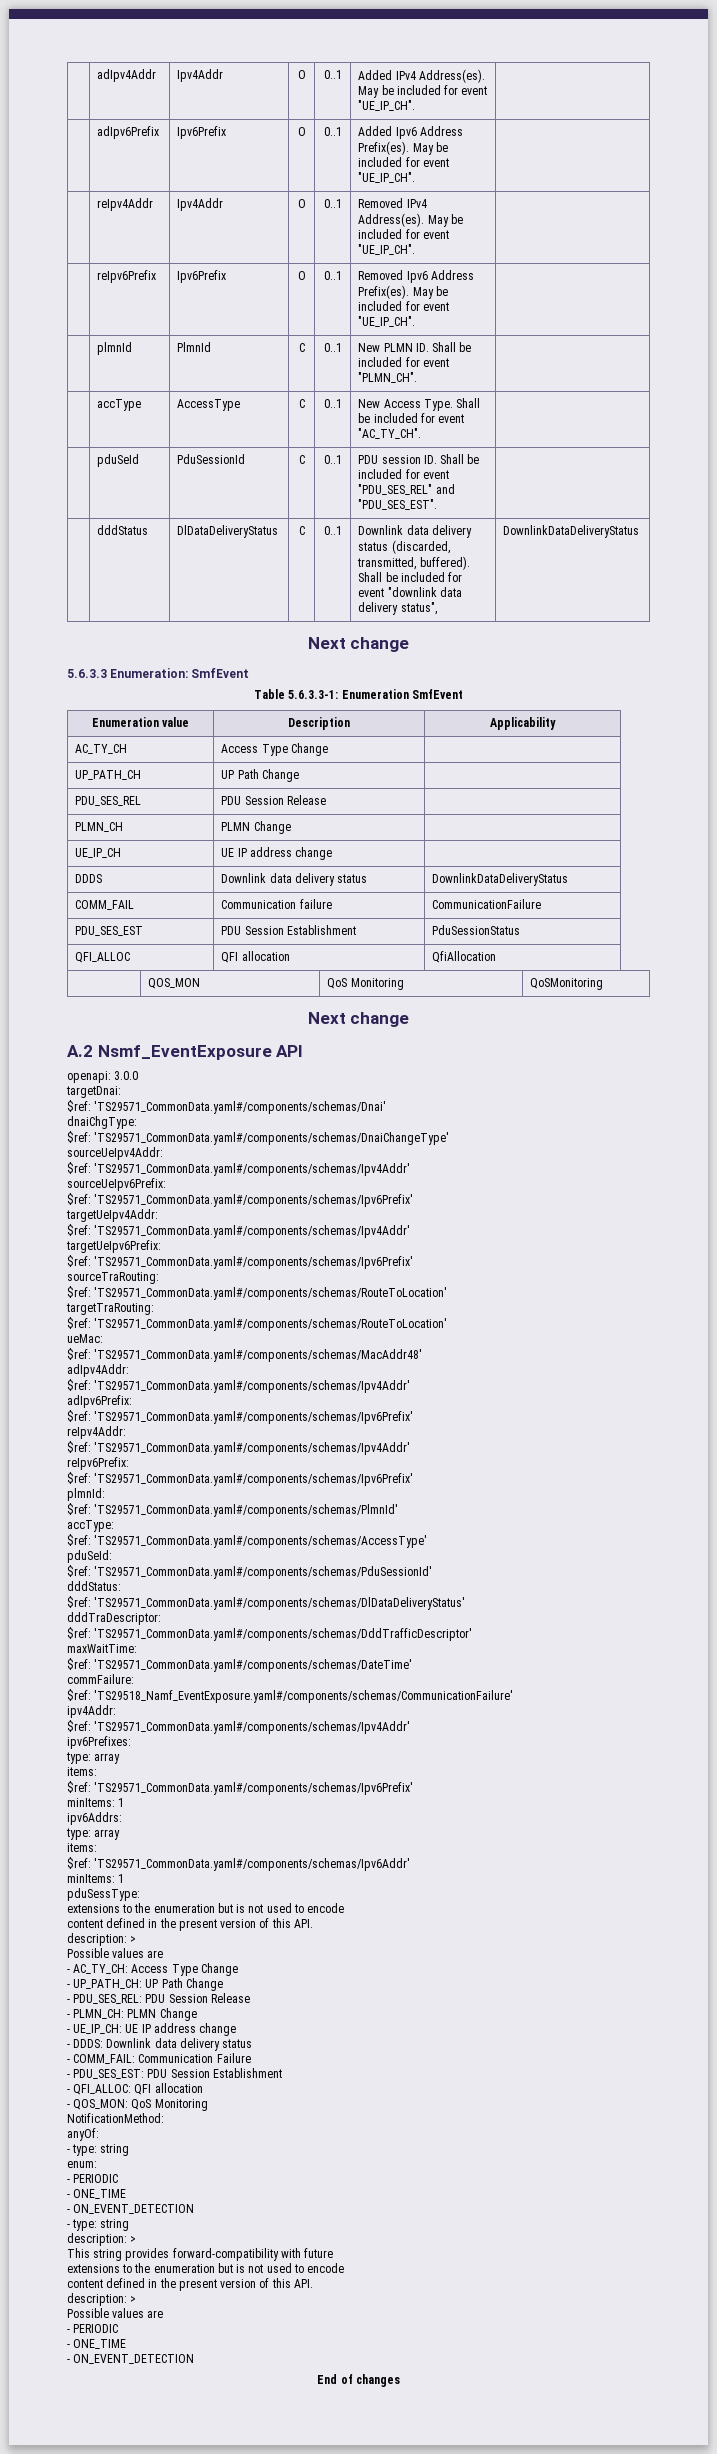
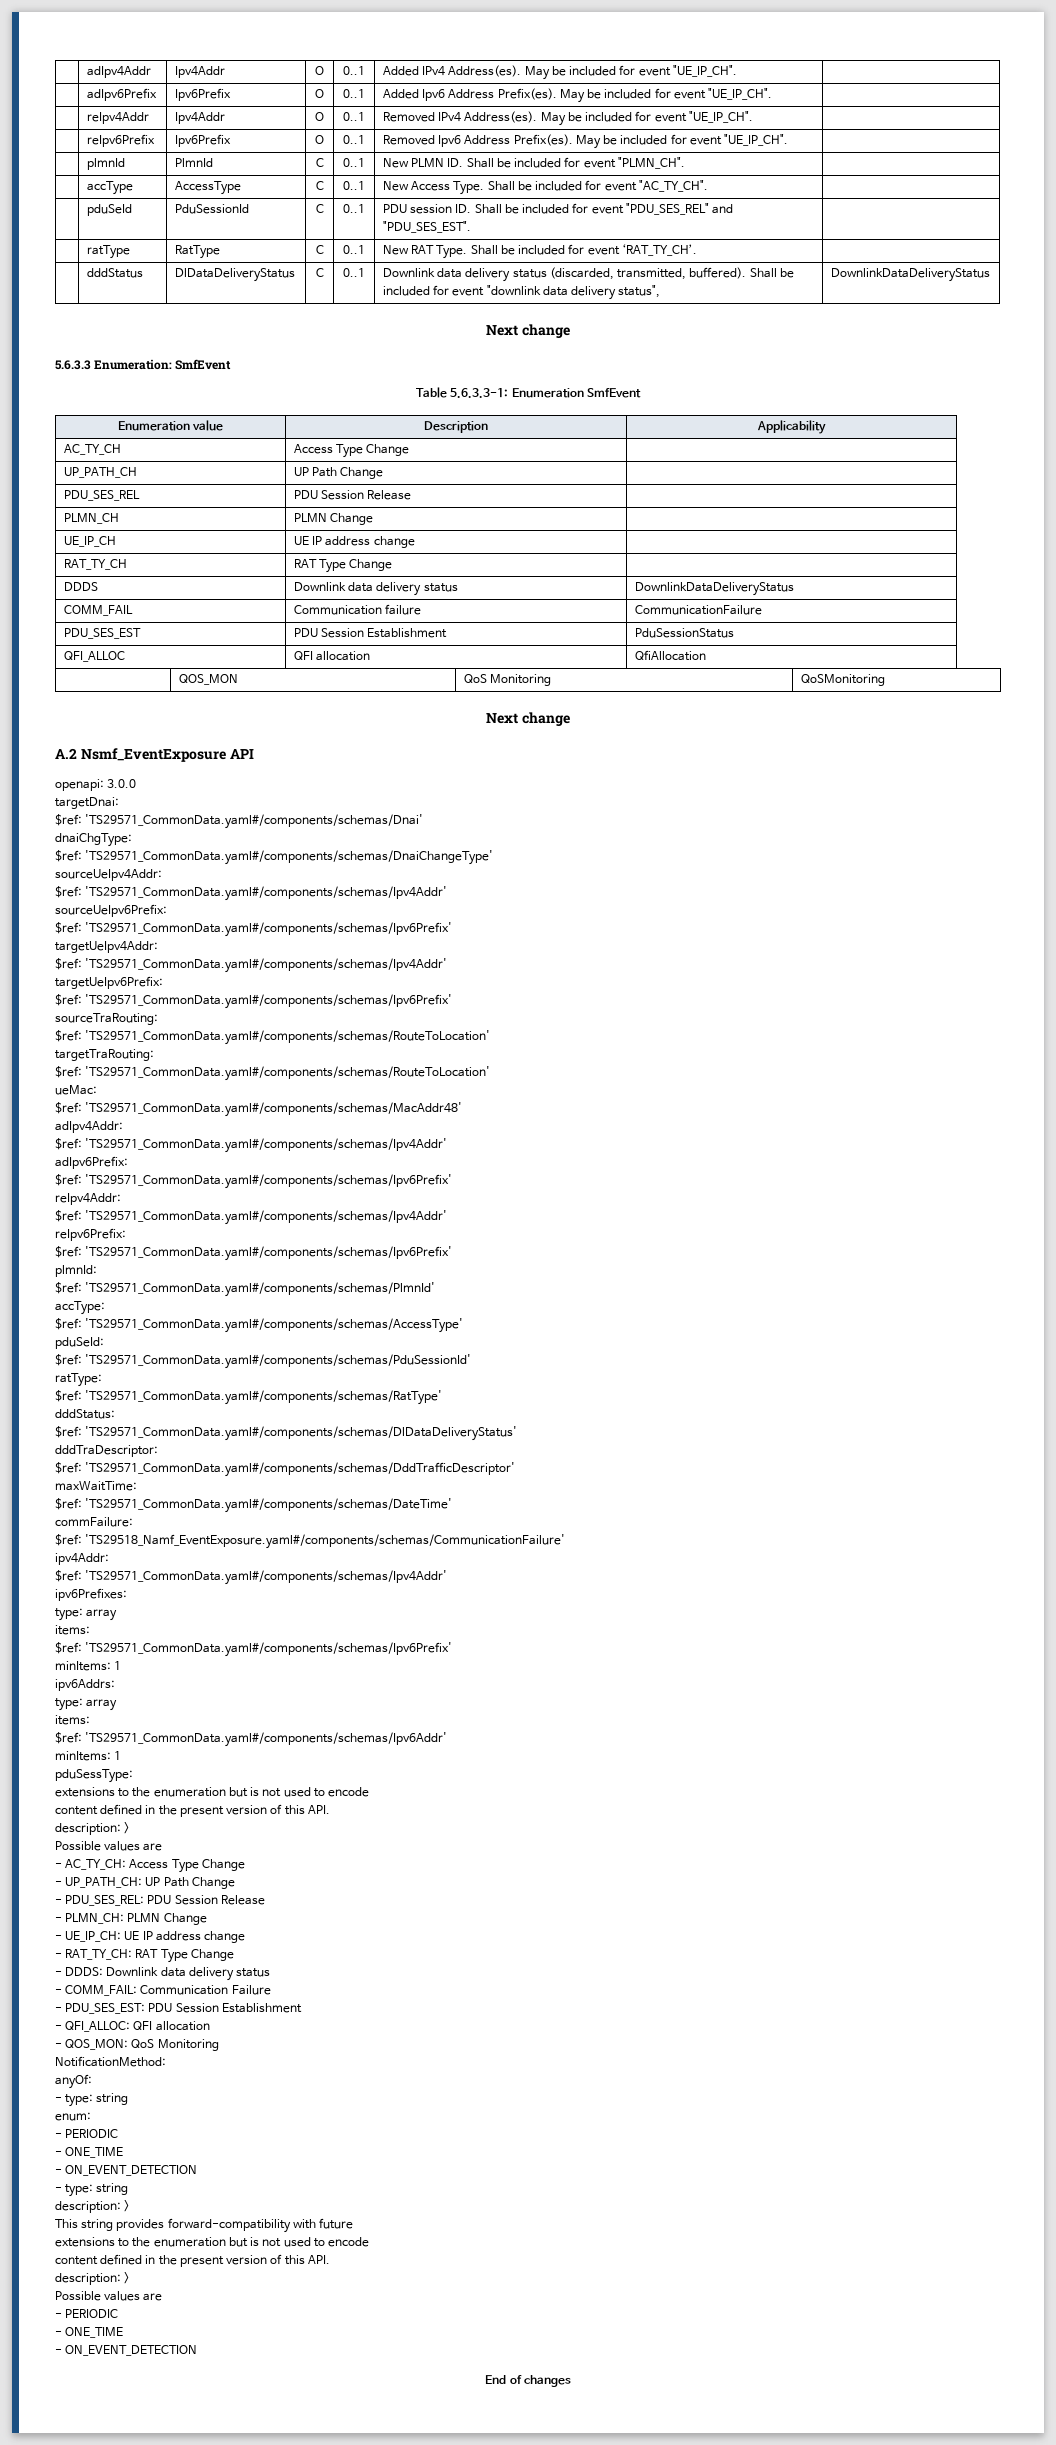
(438, 504) none -> [86,245,130,259] [174,245,220,259] [315,245,324,254] [343,245,365,254] [382,244,697,259] // | ratType | RatType | C | 0..1 | New RAT Type. Shall be included for event ‘RAT_TY_CH’. |
(333, 853) none -> [63,559,127,570] [293,559,393,573] // RAT_TY_CH | RAT Type Change |
(433, 1572) none -> [55,1373,102,1387] [55,1390,443,1405] // ratType: // $ref: 'TS29571_CommonData.yaml#/components/schemas/RatType'
(237, 2029) none -> [55,1949,234,1963] // - RAT_TY_CH: RAT Type Change

